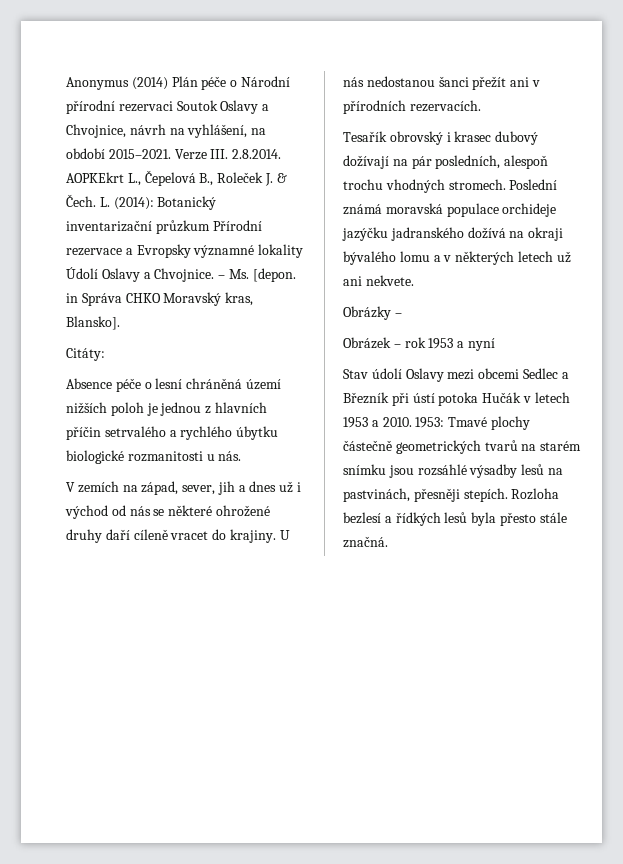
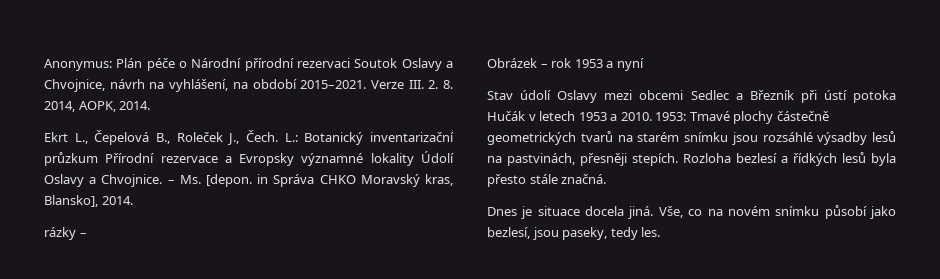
[66,77,168,90] Anonymus (2014) -> [44,59,112,71] Anonymus:
[232,149,282,159] [66,170,287,186] [66,194,154,210] 2.8.2014. AOPKEkrt L., Čepelová B., Roleček J. & Čech. L. (2014): -> [428,80,453,89] [44,101,151,112] [44,130,298,145] 2. 8. 2014, AOPK, 2014. // Ekrt L., Čepelová B., Roleček J., Čech. L.:
[66,316,120,330] [66,348,105,361] [66,378,281,392] [66,402,267,416] [66,426,279,440] [66,450,242,464] [66,481,302,495] [65,505,270,519] [66,529,290,543] [343,76,540,90] [343,100,481,114] [343,131,539,145] [343,155,549,169] [343,179,558,193] [343,203,557,217] [342,227,564,241] [343,251,571,265] [343,275,414,286] [343,306,391,320] Blansko]. // Citáty: // Absence péče o lesní chráněná území nižších poloh je jednou z hlavních příčin setrvalého a rychlého úbytku biologické rozmanitosti u nás. // V zemích na západ, sever, jih a dnes už i východ od nás se některé ohrožené druhy daří cíleně vracet do krajiny. U nás nedostanou šanci přežít ani v přírodních rezervacích. // Tesařík obrovský i krasec dubový dožívají na pár posledních, alespoň trochu vhodných stromech. Poslední známá moravská populace orchideje jazýčku jadranského dožívá na okraji bývalého lomu a v některých letech už ani nekvete. // Obrázky -> [44,195,133,207] [44,227,76,240] Blansko], 2014. // rázky
(388, 542) none -> [487,205,896,219] [487,227,661,240] // Dnes je situace docela jiná. Vše, co na novém snímku působí jako bezlesí, jsou paseky, tedy les.

